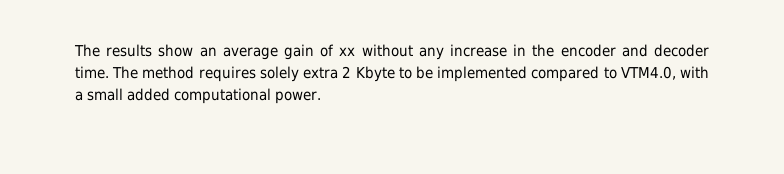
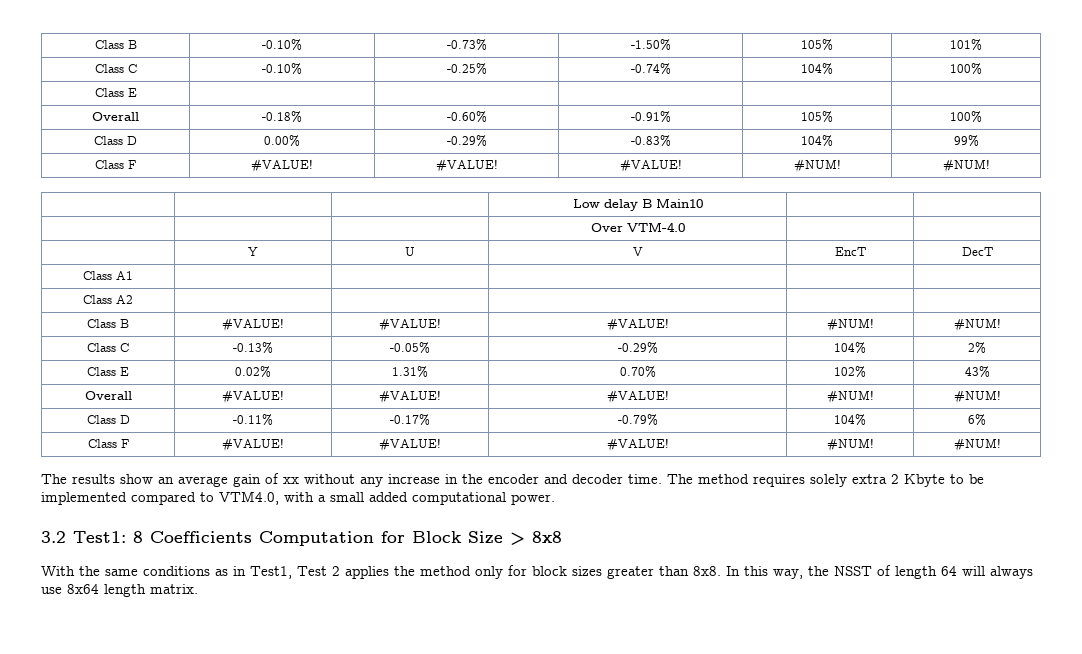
(74, 50) none -> [94,40,137,49] [262,39,302,51] [446,39,487,51] [630,39,671,51] [801,39,833,51] [950,39,982,51] [94,64,137,73] [262,63,302,75] [446,63,487,75] [630,63,671,75] [801,63,833,75] [950,63,982,75] [94,88,137,97] [92,112,139,121] [262,111,302,123] [446,111,487,123] [630,111,671,123] [801,111,833,123] [950,111,982,123] [94,136,137,145] [264,135,300,147] [446,135,487,147] [630,135,671,147] [801,135,833,147] [953,135,979,147] [95,160,136,169] [251,159,313,173] [435,159,498,173] [619,159,682,173] [793,159,841,173] [942,159,990,173] [572,198,703,211] [590,222,685,232] [248,247,258,256] [405,247,415,256] [632,247,643,256] [834,247,866,256] [961,247,993,256] [83,271,133,280] [83,295,133,304] [87,319,129,328] [222,318,284,332] [379,318,441,332] [606,318,669,332] [826,318,874,332] [953,318,1001,332] [87,343,129,352] [233,342,273,354] [390,342,430,354] [617,342,658,354] [834,342,866,354] [968,342,986,354] [87,367,129,376] [235,366,271,378] [392,366,428,378] [619,366,656,378] [834,366,866,378] [964,366,990,378] [84,391,132,400] [222,390,284,404] [379,390,441,404] [606,390,669,404] [826,390,874,404] [953,390,1001,404] [86,415,130,424] [233,414,273,426] [390,414,430,426] [617,414,658,426] [834,414,866,426] [968,414,986,426] [87,439,129,448] [222,438,284,452] [379,438,441,452] [606,438,669,452] [826,438,874,452] [953,438,1001,452] Class B | -0.10% | -0.73% | -1.50% | 105% | 101% // Class C | -0.10% | -0.25% | -0.74% | 104% | 100% // Class E | | | | | // Overall | -0.18% | -0.60% | -0.91% | 105% | 100% // Class D | 0.00% | -0.29% | -0.83% | 104% | 99% // Class F | #VALUE! | #VALUE! | #VALUE! | #NUM! | #NUM! // | | | Low delay B Main10 | | // | | | Over VTM-4.0 | | // | Y | U | V | EncT | DecT // Class A1 | | | | | // Class A2 | | | | | // Class B | #VALUE! | #VALUE! | #VALUE! | #NUM! | #NUM! // Class C | -0.13% | -0.05% | -0.29% | 104% | 2% // Class E | 0.02% | 1.31% | 0.70% | 102% | 43% // Overall | #VALUE! | #VALUE! | #VALUE! | #NUM! | #NUM! // Class D | -0.11% | -0.17% | -0.79% | 104% | 6% // Class F | #VALUE! | #VALUE! | #VALUE! | #NUM! | #NUM! //
(321, 97) none -> [41,531,563,546] [41,565,1033,579] [41,584,198,597] // 3.2 Test1: 8 Coefficients Computation for Block Size > 8x8 // With the same conditions as in Test1, Test 2 applies the method only for block sizes greater than 8x8. In this way, the NSST of length 64 will always use 8x64 length matrix.

